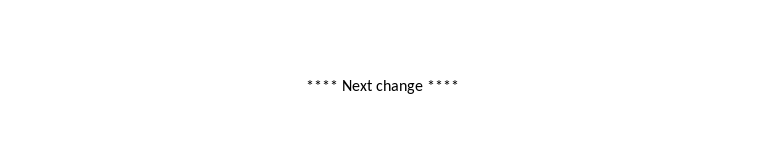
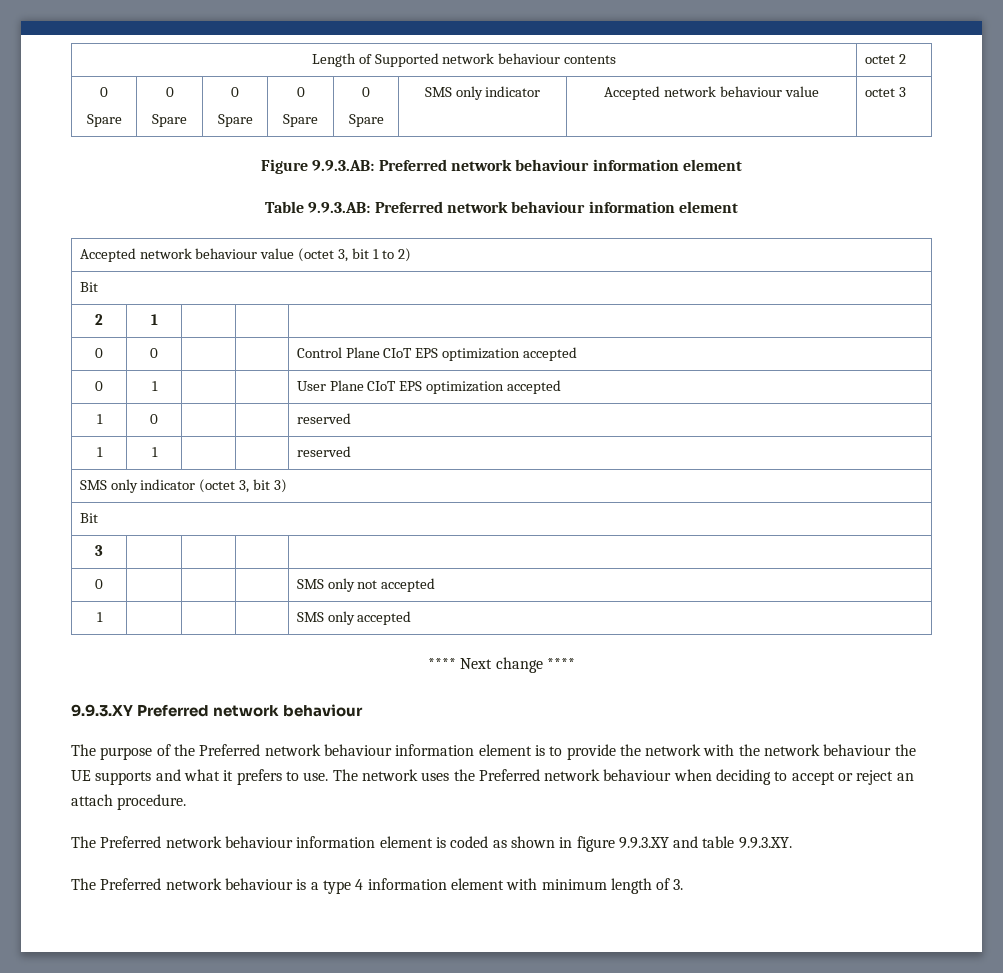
[305,80,460,94] **** Next change **** -> [311,53,617,67] [864,54,906,64] [100,87,108,97] [86,114,122,127] [165,87,174,97] [152,114,187,127] [231,87,239,97] [217,114,253,127] [296,87,305,97] [283,114,318,127] [362,87,370,97] [348,114,384,127] [424,86,541,100] [604,86,819,100] [864,87,906,97] [261,159,742,174] [265,201,738,213] [79,248,411,262] [79,282,98,292] [95,314,103,325] [150,314,158,325] [95,348,103,358] [150,348,158,358] [296,347,578,361] [95,381,103,391] [151,381,158,391] [296,380,562,394] [96,414,103,424] [150,414,158,424] [296,413,351,424] [96,447,103,457] [151,447,158,457] [296,446,351,457] [79,479,288,493] [79,513,98,523] [95,545,103,556] [95,579,103,589] [296,578,436,592] [96,612,103,622] [296,611,412,625] [428,657,575,673] [71,704,364,717] [71,744,916,760] [71,769,914,785] [71,794,187,810] [71,836,792,852] [71,878,684,894] Length of Supported network behaviour contents | octet 2 // 0 // Spare | 0 // Spare | 0 // Spare | 0 // Spare | 0 // Spare | SMS only indicator | Accepted network behaviour value | octet 3 // Figure 9.9.3.AB: Preferred network behaviour information element // Table 9.9.3.AB: Preferred network behaviour information element // Accepted network behaviour value (octet 3, bit 1 to 2) // Bit // 2 | 1 | | | // 0 | 0 | | | Control Plane CIoT EPS optimization accepted // 0 | 1 | | | User Plane CIoT EPS optimization accepted // 1 | 0 | | | reserved // 1 | 1 | | | reserved // SMS only indicator (octet 3, bit 3) // Bit // 3 | | | | // 0 | | | | SMS only not accepted // 1 | | | | SMS only accepted // **** Next change **** // 9.9.3.XY Preferred network behaviour // The purpose of the Preferred network behaviour information element is to provide the network with the network behaviour the UE supports and what it prefers to use. The network uses the Preferred network behaviour when deciding to accept or reject an attach procedure. // The Preferred network behaviour information element is coded as shown in figure 9.9.3.XY and table 9.9.3.XY. // The Preferred network behaviour is a type 4 information element with minimum length of 3.

